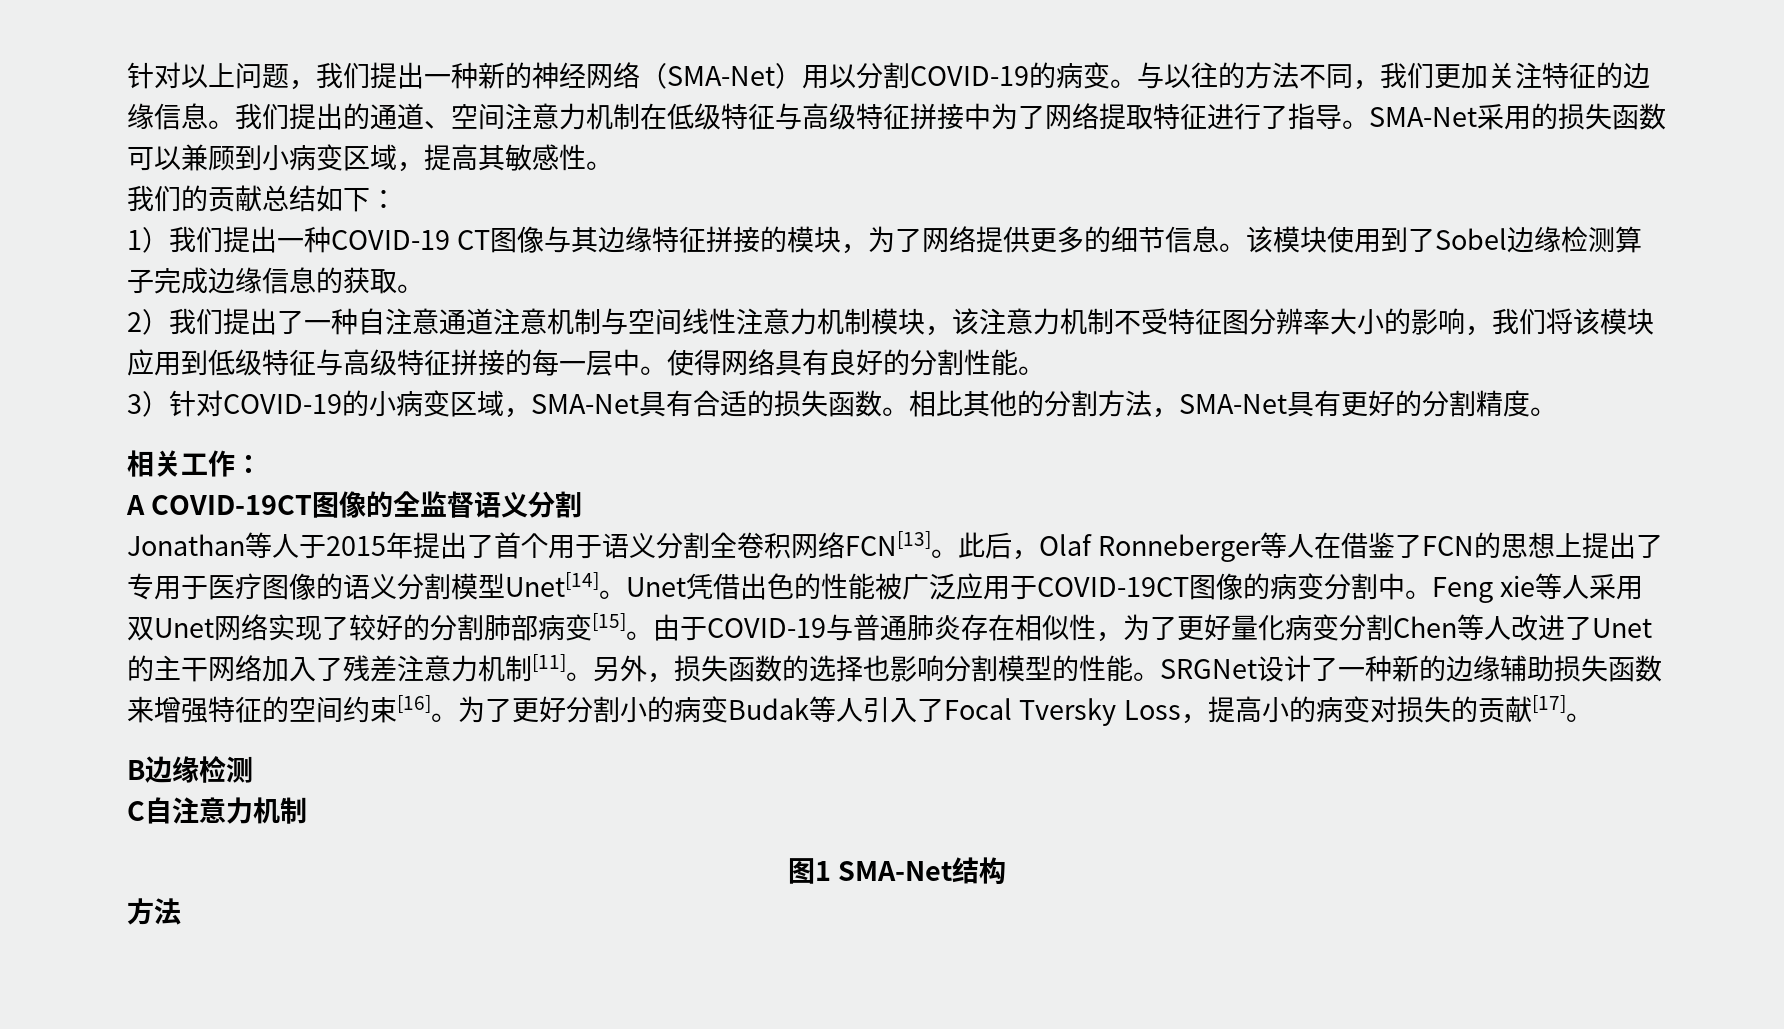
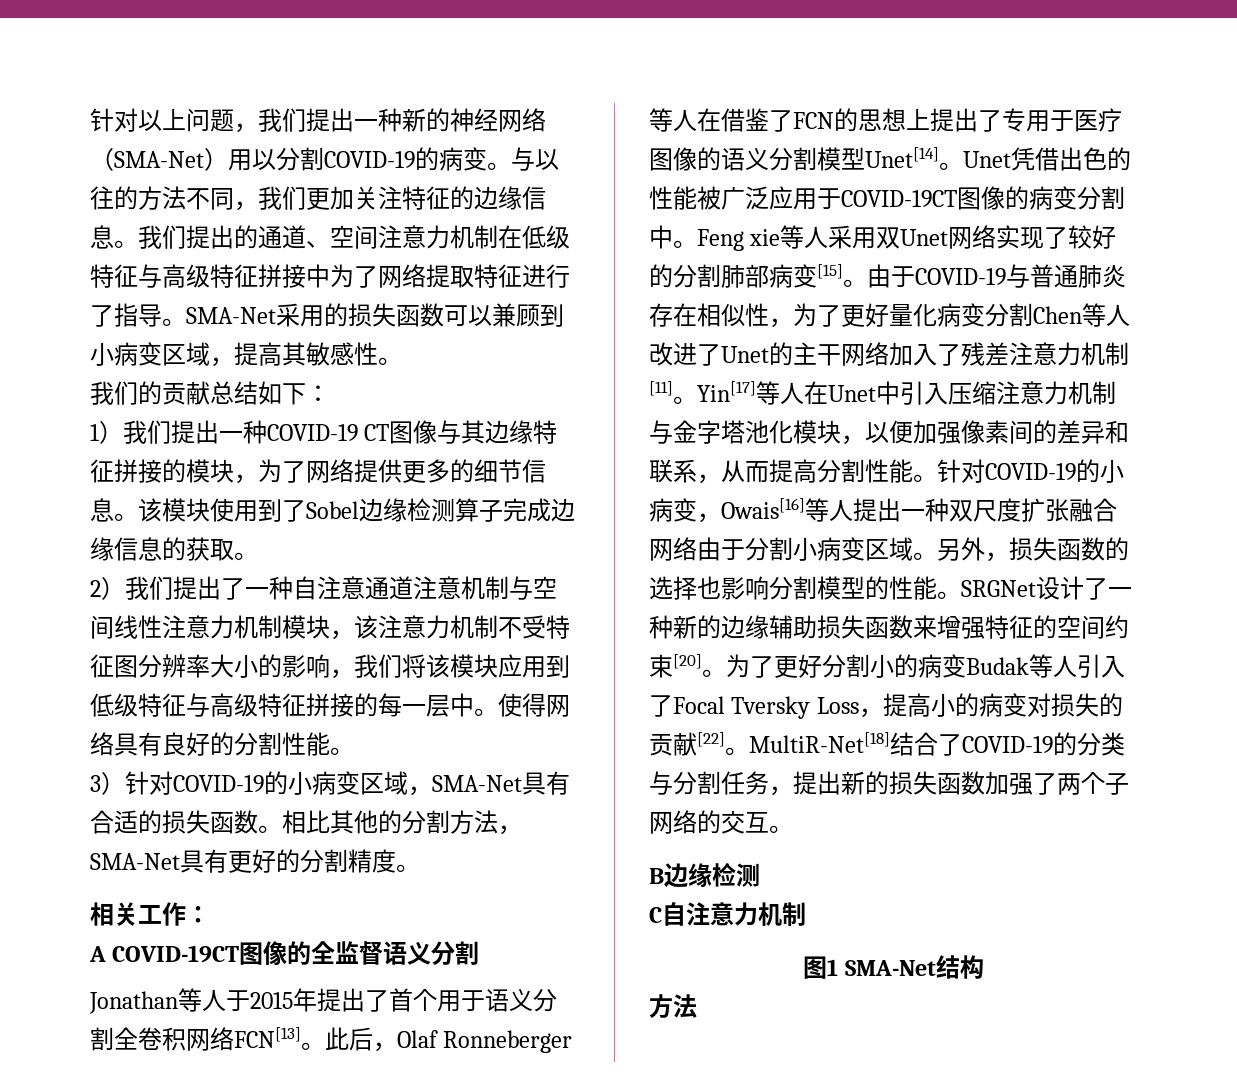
(593, 676) none -> [697,381,1116,405] [649,420,1129,445] [649,459,1124,484] [649,498,1117,523] [649,537,937,561] Yin[17]等人在Unet中引入压缩注意力机制与金字塔池化模块，以便加强像素间的差异和联系，从而提高分割性能。针对COVID-19的小病变，Owais[16]等人提出一种双尺度扩张融合网络由于分割小病变区域。
[397,695,431,713] [16] -> [673,654,702,669] [20]
[1531,695,1566,713] [17] -> [697,732,725,747] [725,732,1125,756] [649,771,1129,796] [649,810,769,834] [22]。MultiR-Net[18]结合了COVID-19的分类与分割任务，提出新的损失函数加强了两个子网络的交互

